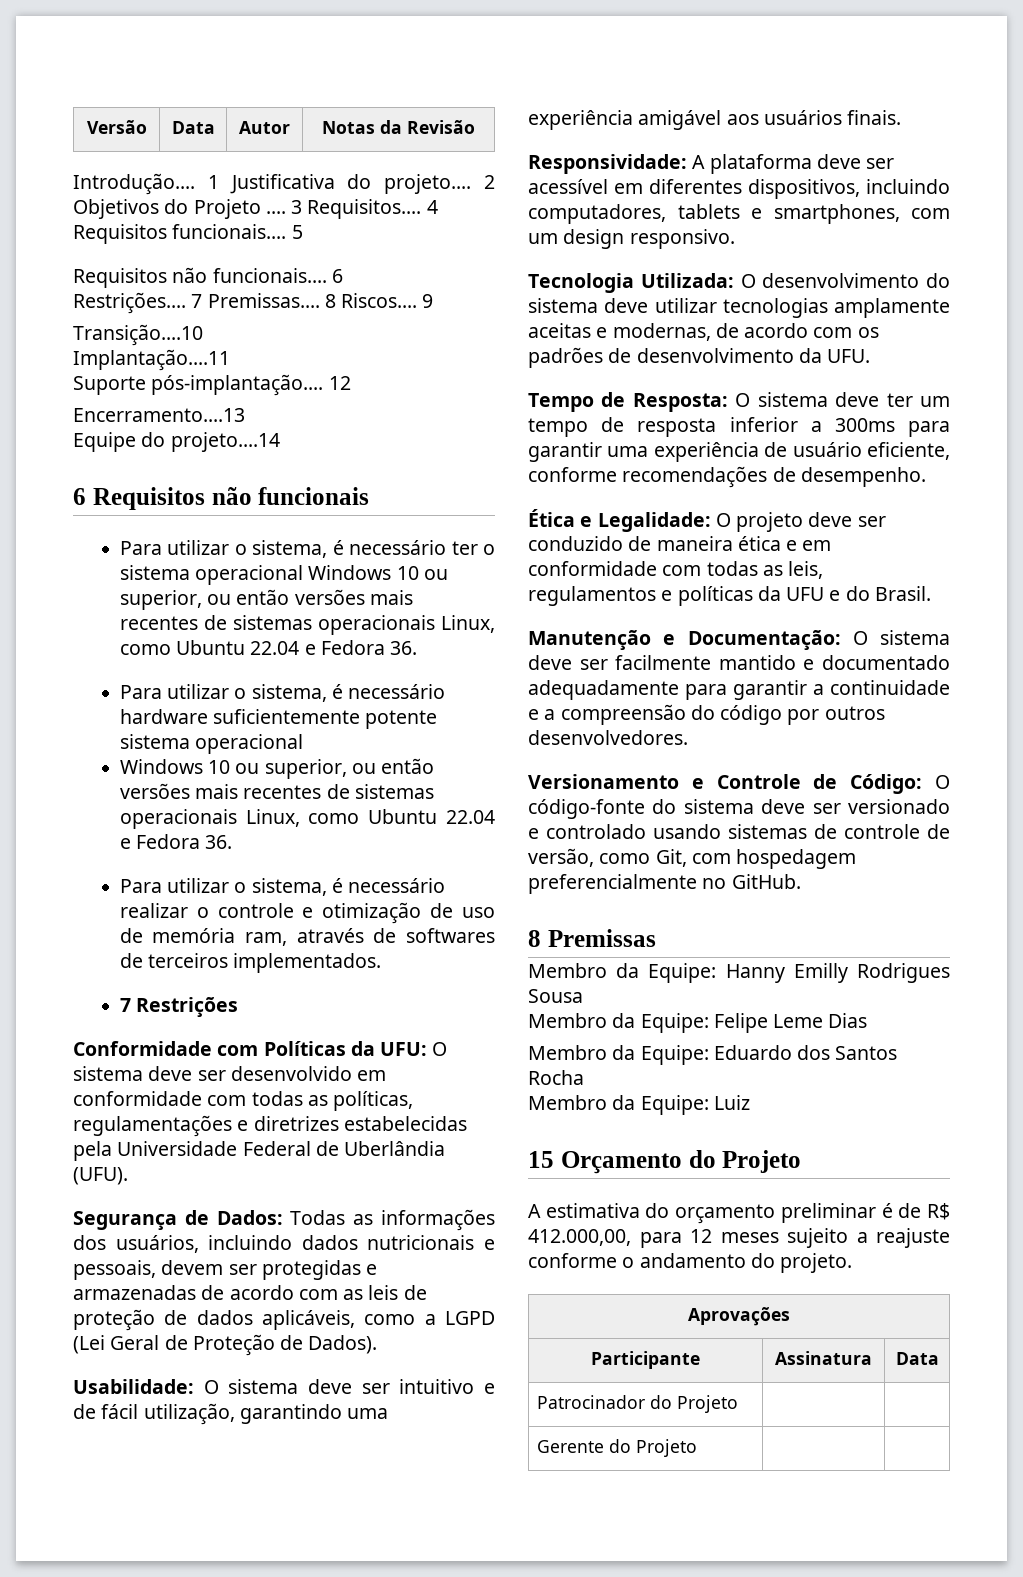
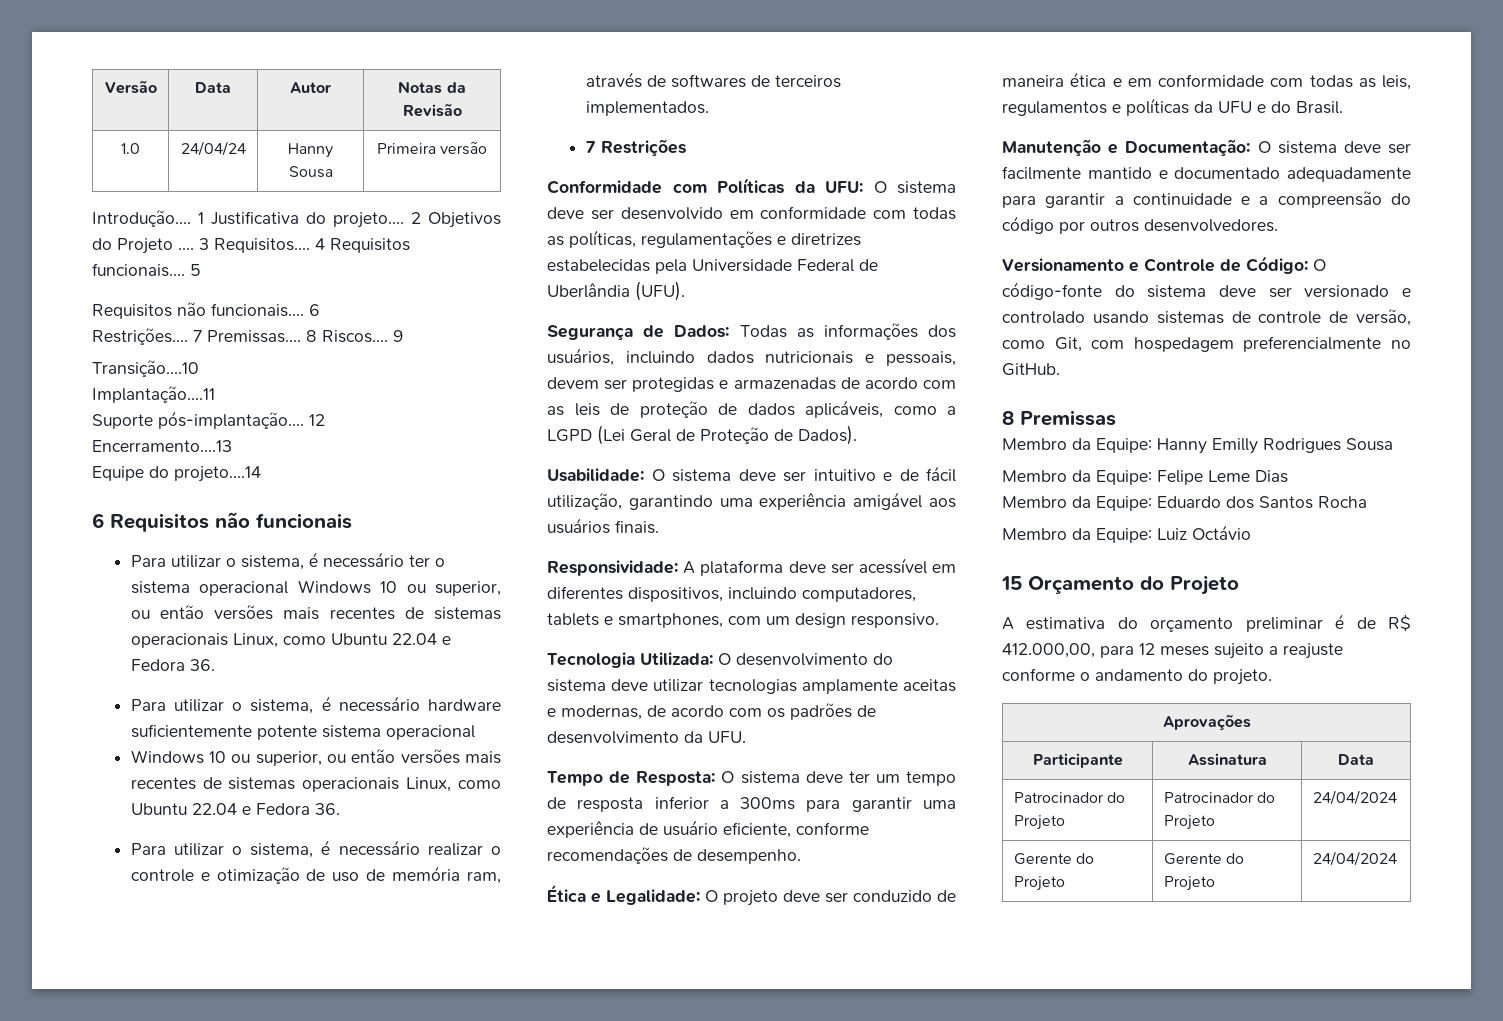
(475, 127) none -> [121,143,140,154] [180,141,246,156] [288,143,333,158] [288,166,333,178] [376,141,488,155] // 1.0 | 24/04/24 | Hanny Sousa | Primeira versão
(750, 1102) none -> [1192,525,1251,540] Octávio
[536,1439,697,1457] | // Gerente do Projeto | | -> [1163,792,1276,803] [1163,815,1215,830] [1312,790,1397,805] [1013,853,1095,865] [1013,876,1065,891] [1163,853,1245,865] [1163,876,1215,891] [1312,851,1397,866] Patrocinador do Projeto | 24/04/2024 // Gerente do Projeto | Gerente do Projeto | 24/04/2024

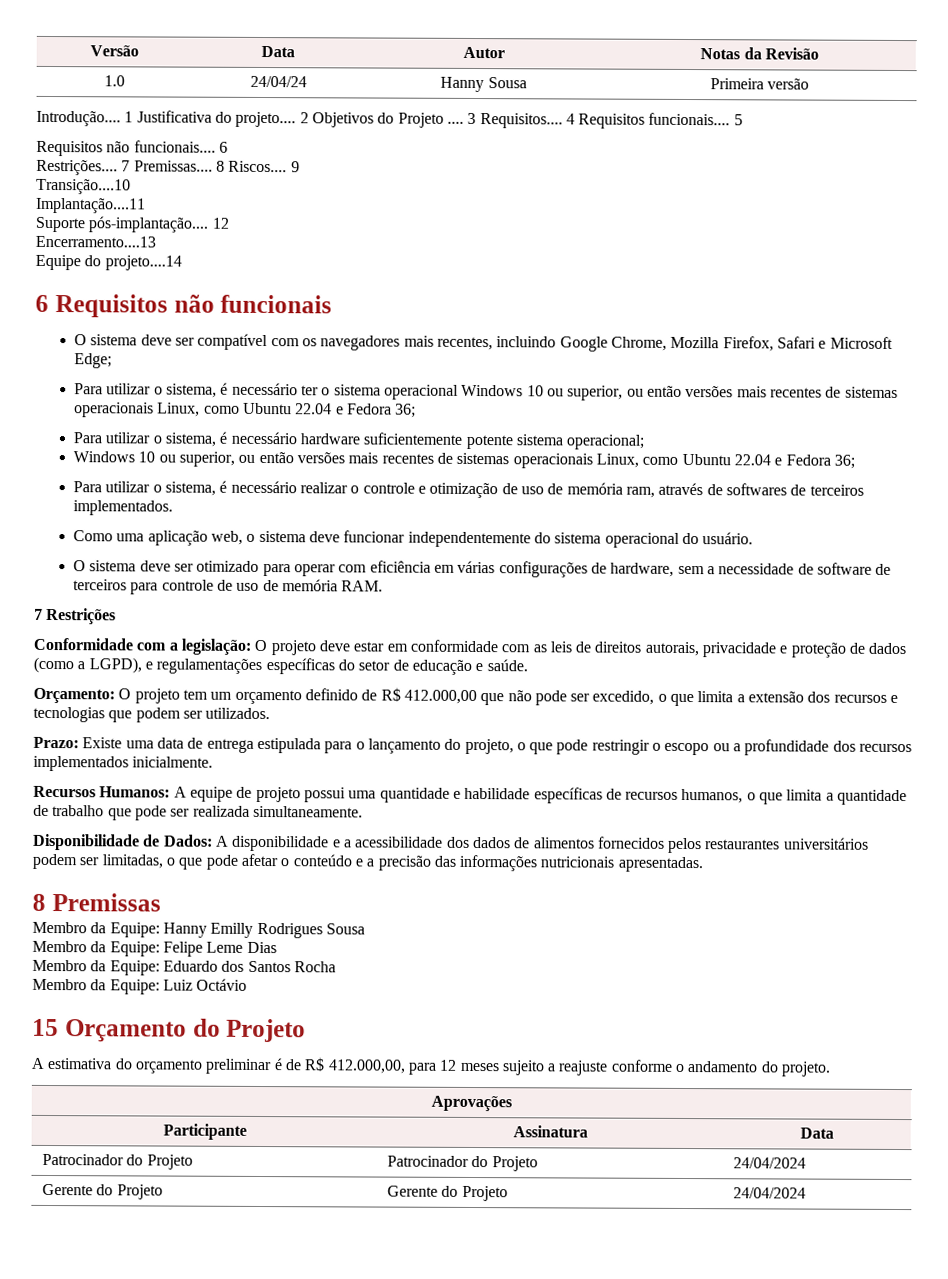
(352, 521) none -> [74,333,893,352] [74,353,113,369] // O sistema deve ser compatível com os navegadores mais recentes, incluindo Google Chrome, Mozilla Firefox, Safari e Microsoft Edge;
[189,659,215,671] 36. -> [395,403,417,418] 36;
[385,725,475,740] operacional -> [566,434,645,450] operacional;
[314,803,340,815] 36. -> [833,454,855,469] 36;
[585,139,686,156] [547,178,956,194] [547,206,956,220] [547,230,861,248] [547,259,878,274] [547,281,685,301] [547,323,956,340] [547,348,956,366] [547,377,956,392] [547,400,956,418] [547,425,857,445] [547,466,956,482] [547,492,956,510] [547,518,659,534] [547,558,956,576] [547,586,916,602] [547,613,939,628] [547,652,893,668] [547,679,956,694] [547,703,876,720] [547,731,746,744] [547,771,956,786] [547,796,956,812] [547,820,869,838] [547,847,801,864] [547,884,956,906] [1002,72,1411,90] [1002,98,1343,116] [1002,139,1411,156] [1002,166,1411,182] [1002,191,1411,208] [1002,216,1278,234] [1002,256,1326,274] [1002,282,1411,300] [1002,309,1411,326] [1002,336,1411,352] [1002,363,1060,376] 7 Restrições // Conformidade com Políticas da UFU: O sistema deve ser desenvolvido em conformidade com todas as políticas, regulamentações e diretrizes estabelecidas pela Universidade Federal de Uberlândia (UFU). // Segurança de Dados: Todas as informações dos usuários, incluindo dados nutricionais e pessoais, devem ser protegidas e armazenadas de acordo com as leis de proteção de dados aplicáveis, como a LGPD (Lei Geral de Proteção de Dados). // Usabilidade: O sistema deve ser intuitivo e de fácil utilização, garantindo uma experiência amigável aos usuários finais. // Responsividade: A plataforma deve ser acessível em diferentes dispositivos, incluindo computadores, tablets e smartphones, com um design responsivo. // Tecnologia Utilizada: O desenvolvimento do sistema deve utilizar tecnologias amplamente aceitas e modernas, de acordo com os padrões de desenvolvimento da UFU. // Tempo de Resposta: O sistema deve ter um tempo de resposta inferior a 300ms para garantir uma experiência de usuário eficiente, conforme recomendações de desempenho. // Ética e Legalidade: O projeto deve ser conduzido de maneira ética e em conformidade com todas as leis, regulamentos e políticas da UFU e do Brasil. // Manutenção e Documentação: O sistema deve ser facilmente mantido e documentado adequadamente para garantir a continuidade e a compreensão do código por outros desenvolvedores. // Versionamento e Controle de Código: O código-fonte do sistema deve ser versionado e controlado usando sistemas de controle de versão, como Git, com hospedagem preferencialmente no GitHub. -> [73,530,754,548] [73,560,892,578] [73,579,384,595] [34,607,117,625] [33,637,907,658] [33,656,528,675] [33,687,899,707] [33,706,271,723] [33,736,913,756] [33,755,214,772] [33,785,908,806] [33,804,363,821] [33,833,869,854] [32,853,703,873] Como uma aplicação web, o sistema deve funcionar independentemente do sistema operacional do usuário. // O sistema deve ser otimizado para operar com eficiência em várias configurações de hardware, sem a necessidade de software de terceiros para controle de uso de memória RAM. // 7 Restrições // Conformidade com a legislação: O projeto deve estar em conformidade com as leis de direitos autorais, privacidade e proteção de dados (como a LGPD), e regulamentações específicas do setor de educação e saúde. // Orçamento: O projeto tem um orçamento definido de R$ 412.000,00 que não pode ser excedido, o que limita a extensão dos recursos e tecnologias que podem ser utilizados. // Prazo: Existe uma data de entrega estipulada para o lançamento do projeto, o que pode restringir o escopo ou a profundidade dos recursos implementados inicialmente. // Recursos Humanos: A equipe de projeto possui uma quantidade e habilidade específicas de recursos humanos, o que limita a quantidade de trabalho que pode ser realizada simultaneamente. // Disponibilidade de Dados: A disponibilidade e a acessibilidade dos dados de alimentos fornecidos pelos restaurantes universitários podem ser limitadas, o que pode afetar o conteúdo e a precisão das informações nutricionais apresentadas.

